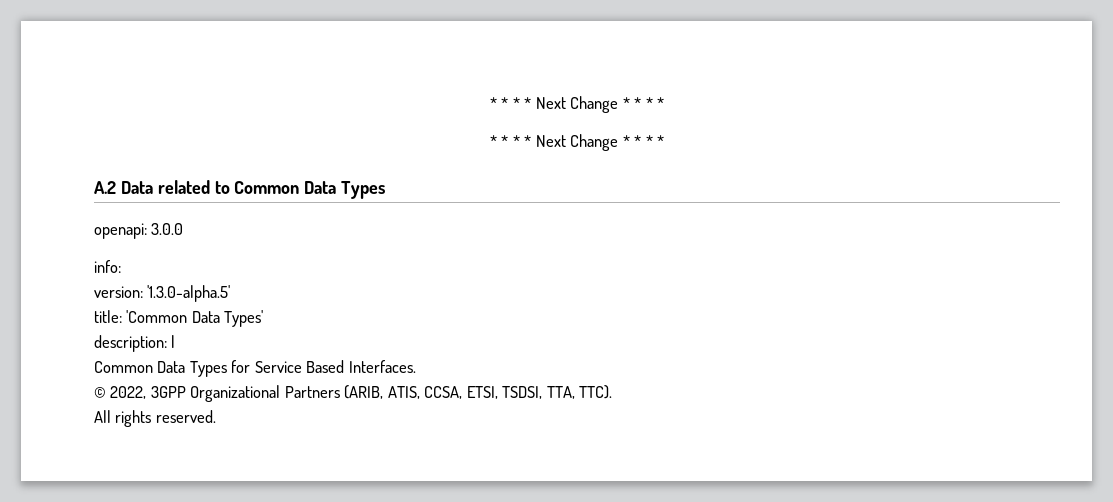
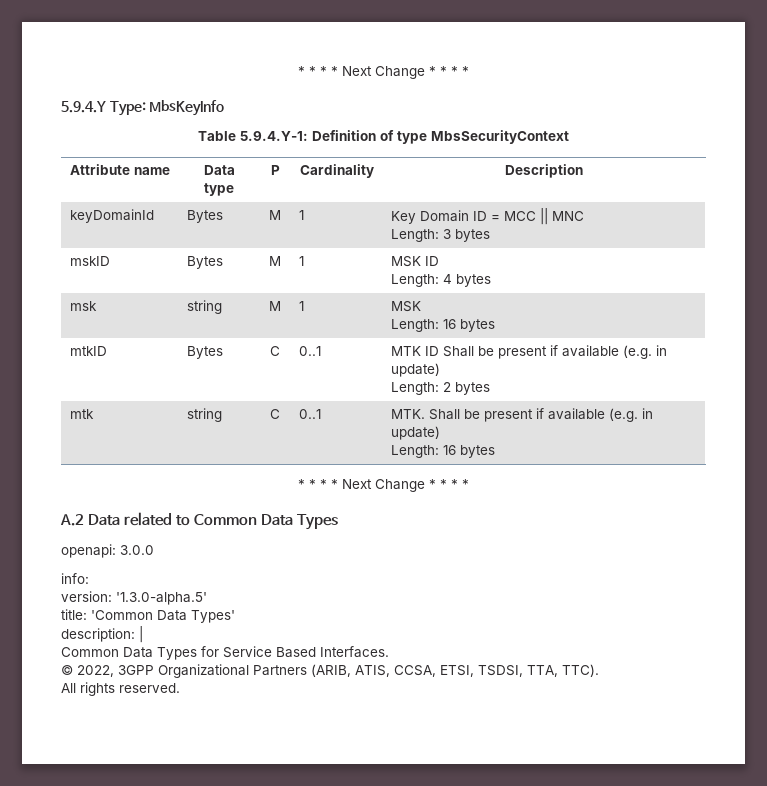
(665, 103) none -> [61,100,225,116] [198,130,569,144] [70,164,170,175] [203,165,235,175] [204,183,235,196] [270,165,280,175] [299,164,374,178] [505,164,583,178] [69,209,154,223] [186,210,223,223] [269,210,281,220] [298,210,304,220] [390,208,584,225] [390,229,490,242] [69,256,110,266] [186,256,223,269] [269,256,281,266] [298,256,304,266] [390,256,439,267] [390,274,491,287] [69,301,97,311] [186,300,222,314] [269,301,281,311] [298,301,304,311] [390,301,421,312] [390,319,495,332] [69,346,107,356] [186,346,223,359] [270,346,280,356] [298,346,321,356] [390,345,667,359] [390,363,440,377] [390,382,490,395] [69,409,94,419] [186,408,222,422] [270,409,280,419] [298,409,321,419] [390,408,653,422] [390,426,440,440] [390,445,495,458] // 5.9.4.Y Type: MbsKeyInfo // Table 5.9.4.Y-1: Definition of type MbsSecurityContext // Attribute name | Data type | P | Cardinality | Description // keyDomainId | Bytes | M | 1 | Key Domain ID = MCC || MNC // Length: 3 bytes // mskID | Bytes | M | 1 | MSK ID // Length: 4 bytes // msk | string | M | 1 | MSK // Length: 16 bytes // mtkID | Bytes | C | 0..1 | MTK ID Shall be present if available (e.g. in update) // Length: 2 bytes // mtk | string | C | 0..1 | MTK. Shall be present if available (e.g. in update) // Length: 16 bytes

